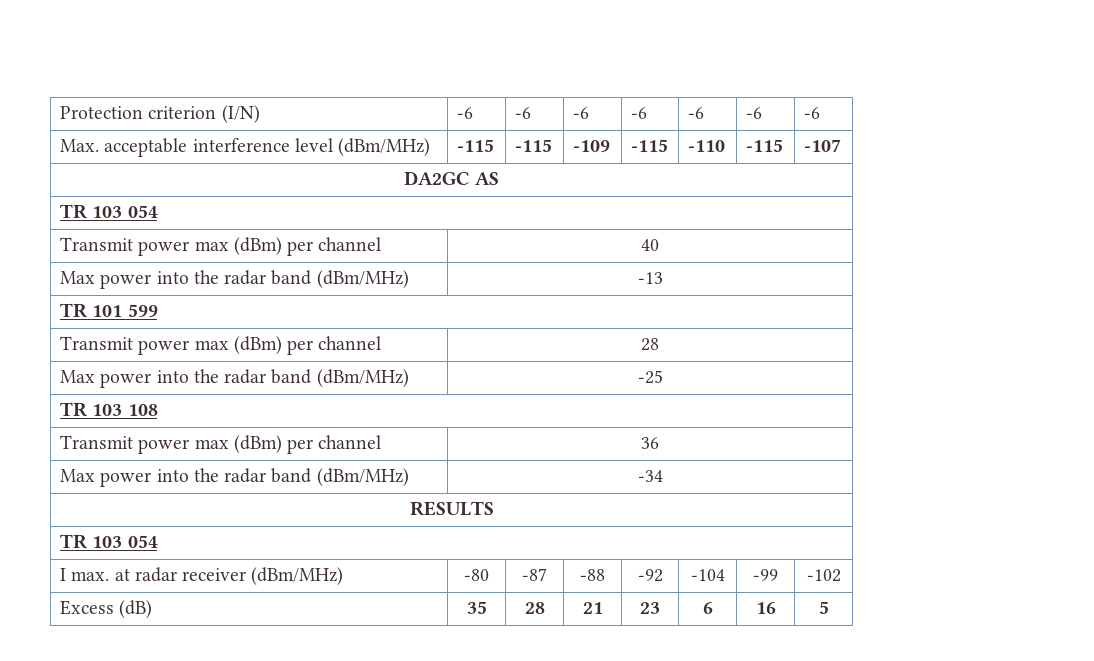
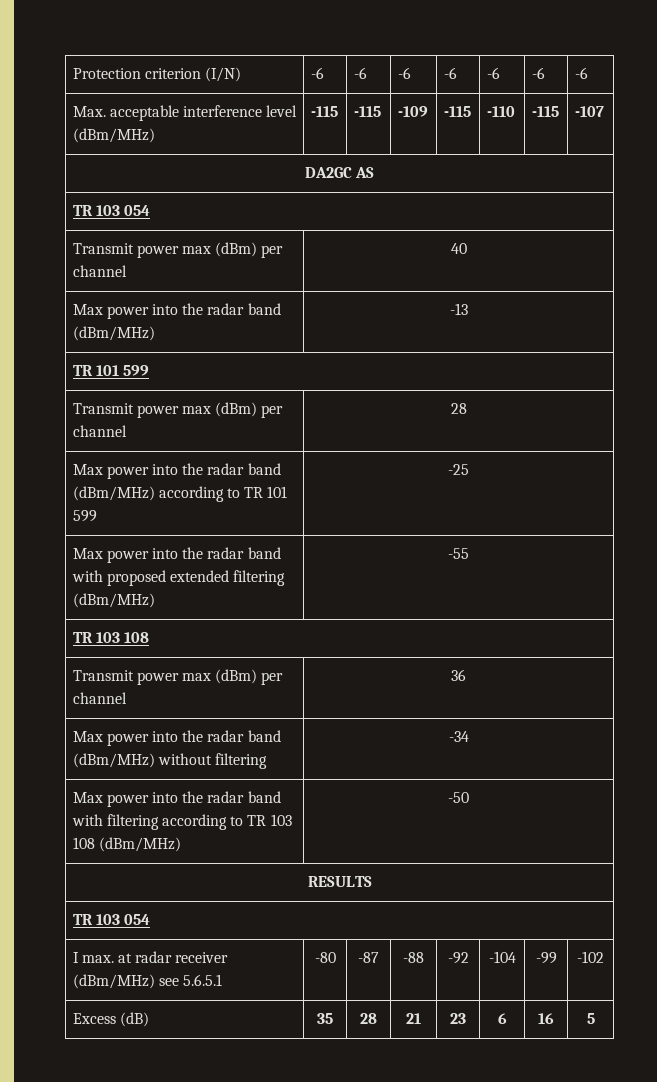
[637,370,663,384] | -25 -> [158,486,288,502] [72,510,97,522] [447,464,469,475] [72,547,281,563] [71,570,286,586] [72,593,155,608] [447,548,469,559] according to TR 101 599 | -25 // Max power into the radar band with proposed extended filtering (dBm/MHz) | -55
(409, 477) none -> [157,753,268,769] without filtering
(663, 476) none -> [72,791,281,807] [71,814,292,830] [72,837,181,852] [447,792,469,803] // Max power into the radar band with filtering according to TR 103 108 (dBm/MHz) | -50
(344, 576) none -> [158,974,223,986] see 5.6.5.1

